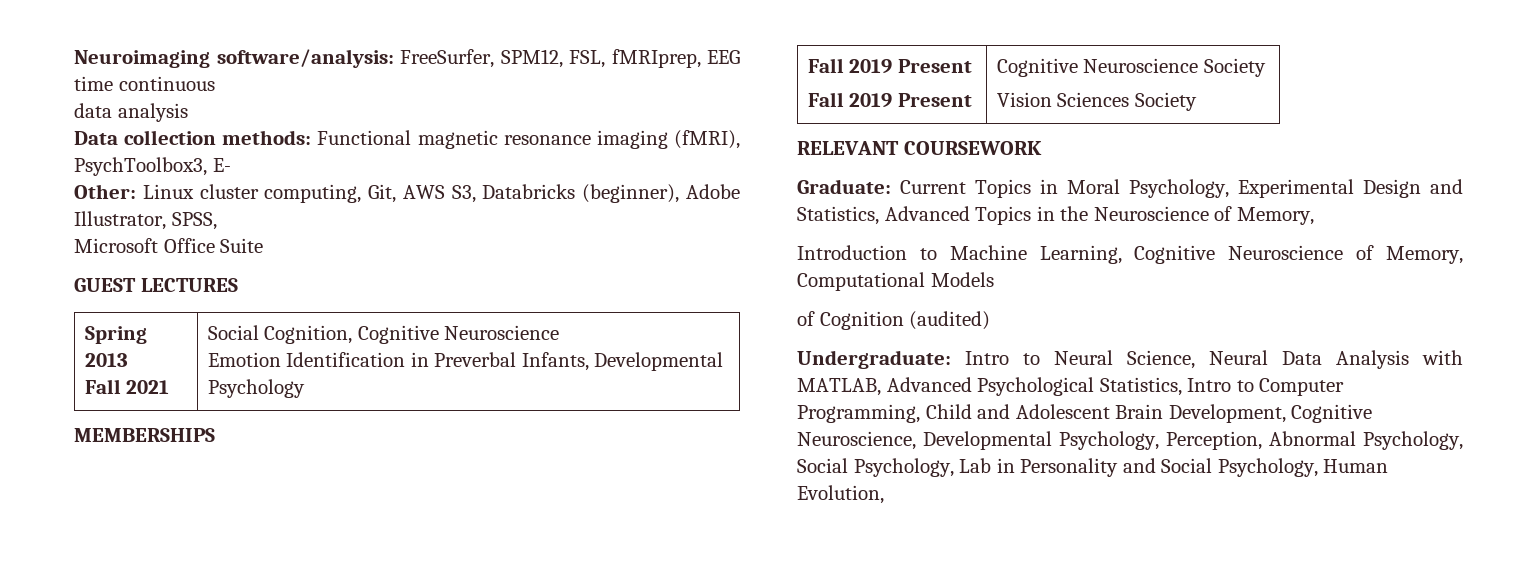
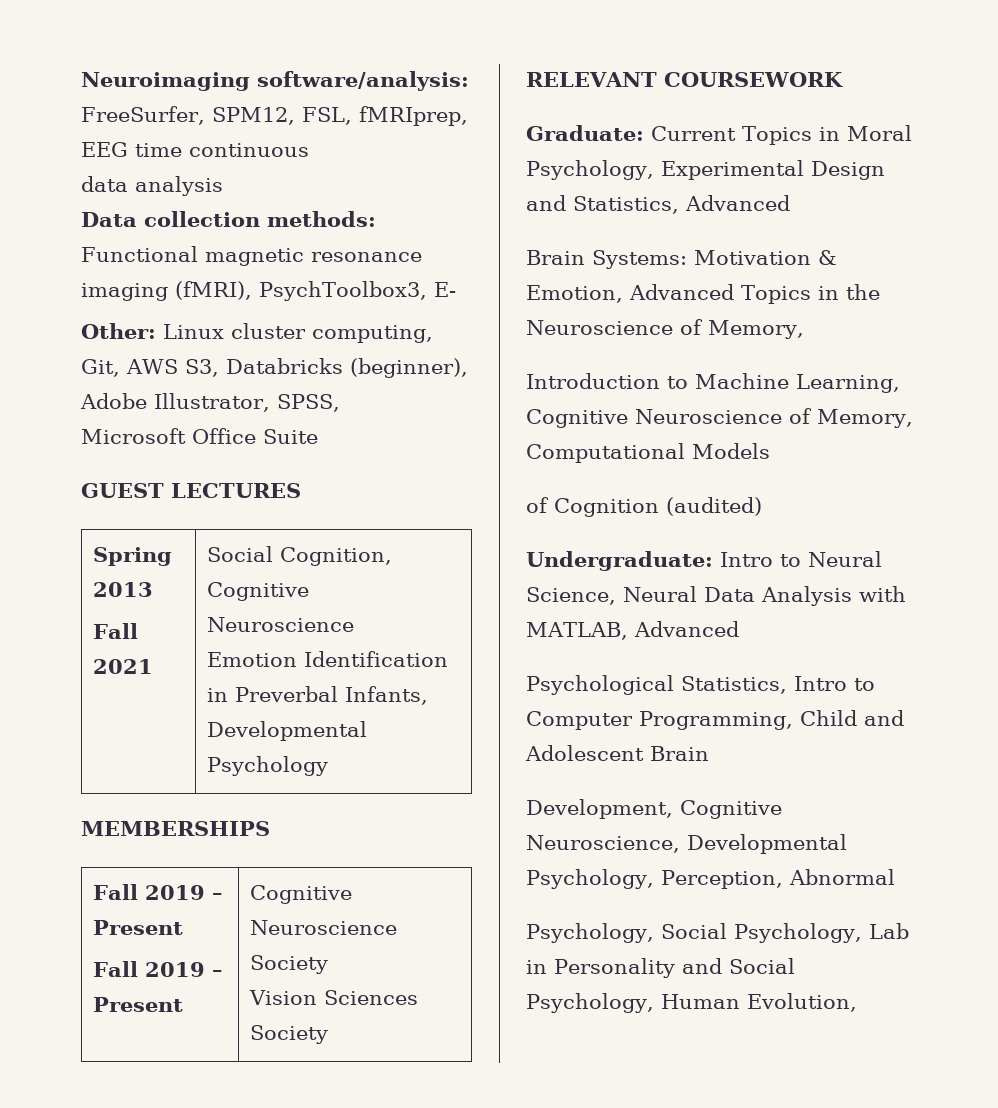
(893, 66) none -> [211,893,223,900] –
(893, 100) none -> [211,970,223,977] –
(970, 213) none -> [526,250,837,269] [526,284,734,303] // Brain Systems: Motivation & Emotion, Advanced
(972, 384) none -> (739, 629) //
(1164, 411) none -> (709, 753) //
(1356, 438) none -> (895, 877) //

